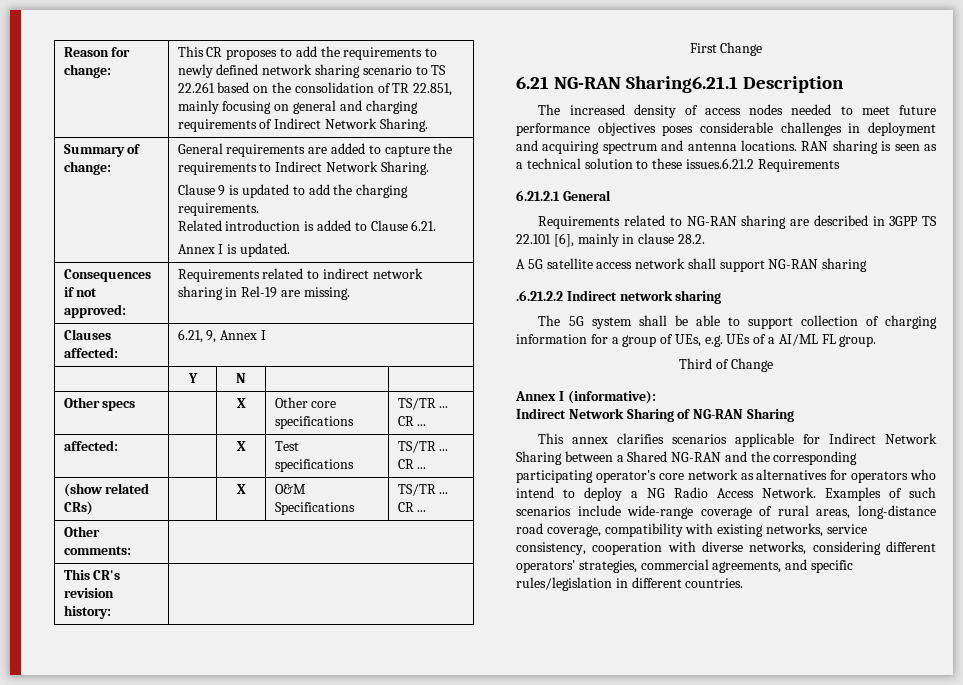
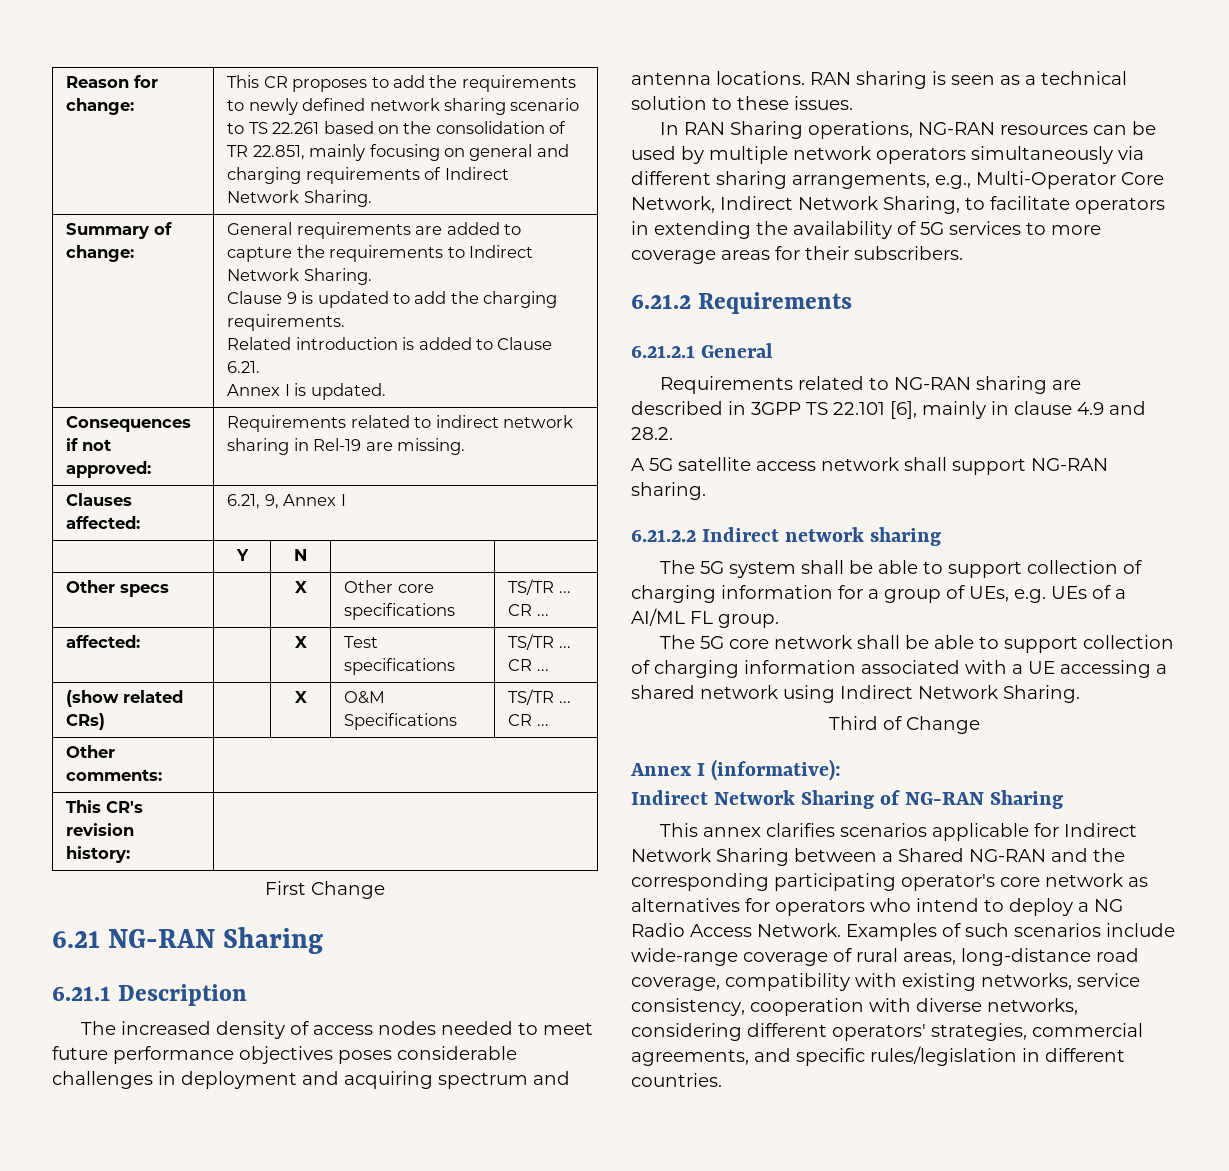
[626,76,739,93] Sharing6.21.1 -> [223,927,324,954] [52,986,111,1001] Sharing // 6.21.1
[685,158,754,169] issues.6.21.2 -> [794,96,853,110] [660,121,1157,139] [631,146,1144,164] [631,171,1164,189] [631,196,1165,214] [631,221,1101,239] [631,246,963,264] [631,294,691,309] issues. // In RAN Sharing operations, NG-RAN resources can be used by multiple network operators simultaneously via different sharing arrangements, e.g., Multi-Operator Core Network, Indirect Network Sharing, to facilitate operators in extending the availability of 5G services to more coverage areas for their subscribers. // 6.21.2
(675, 238) none -> [1077,401,1146,415] 4.9 and
[822,258,868,272] [516,290,563,301] sharing // .6.21.2.2 -> [631,482,706,500] [631,529,696,542] sharing. // 6.21.2.2
(877, 341) none -> [660,635,1175,653] [631,660,1167,678] [631,685,1080,703] // The 5G core network shall be able to support collection of charging information associated with a UE accessing a shared network using Indirect Network Sharing.

